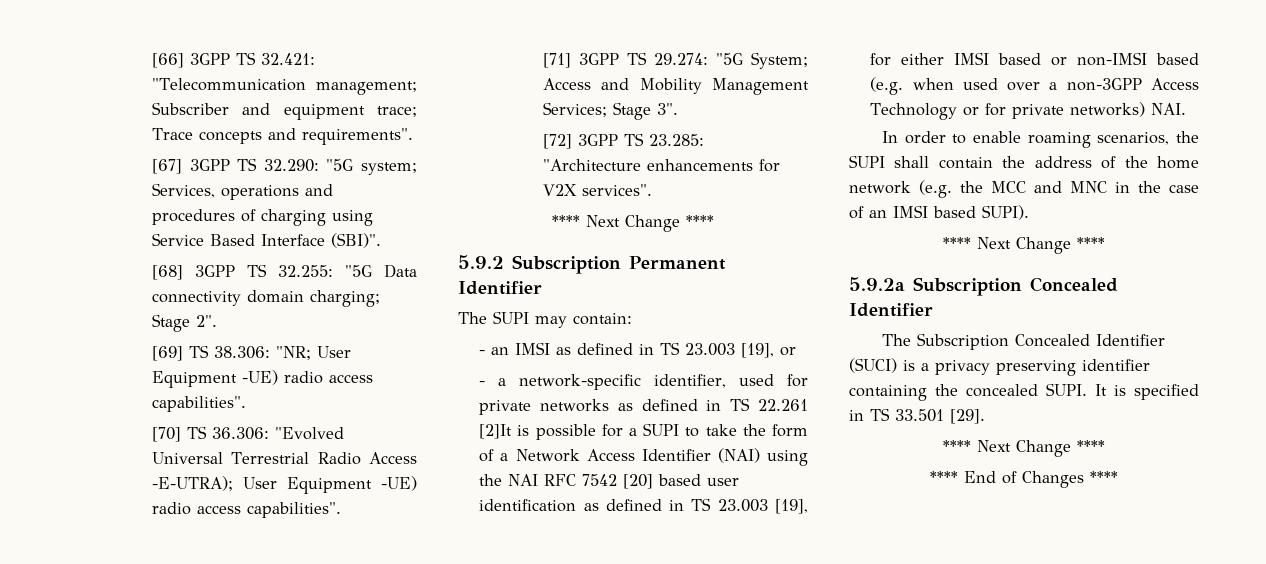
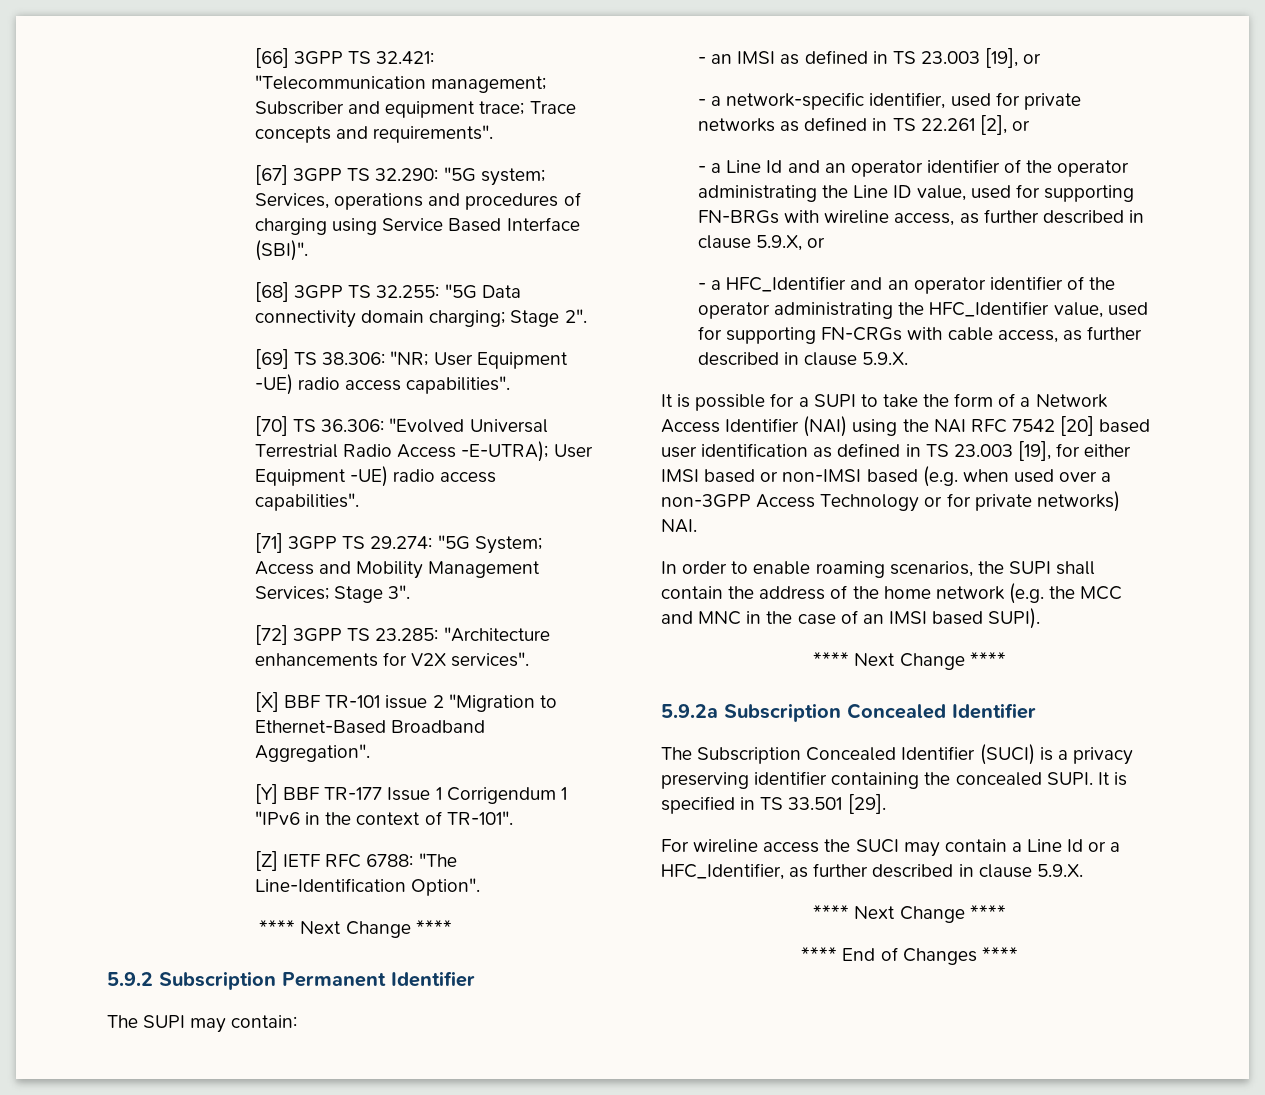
(653, 190) none -> [255,692,557,712] [255,720,486,734] [255,744,371,762] [255,784,567,804] [255,811,513,825] [255,851,457,871] [255,878,481,896] // [X] BBF TR-101 issue 2 "Migration to Ethernet-Based Broadband Aggregation". // [Y] BBF TR-177 Issue 1 Corrigendum 1 "IPv6 in the context of TR-101". // [Z] IETF RFC 6788: "The Line-Identification Option".
[479,424,513,439] [2]It -> [979,115,1030,135] [698,159,1130,177] [698,184,1134,202] [698,209,1144,226] [698,235,826,251] [698,276,1116,294] [698,301,1148,319] [698,326,1142,344] [698,352,909,366] [661,394,673,407] [2], or // - a Line Id and an operator identifier of the operator administrating the Line ID value, used for supporting FN-BRGs with wireline access, as further described in clause 5.9.X, or // - a HFC_Identifier and an operator identifier of the operator administrating the HFC_Identifier value, used for supporting FN-CRGs with cable access, as further described in clause 5.9.X. // It
(985, 416) none -> [661,839,1121,857] [661,863,1083,880] // For wireline access the SUCI may contain a Line Id or a HFC_Identifier, as further described in clause 5.9.X.

